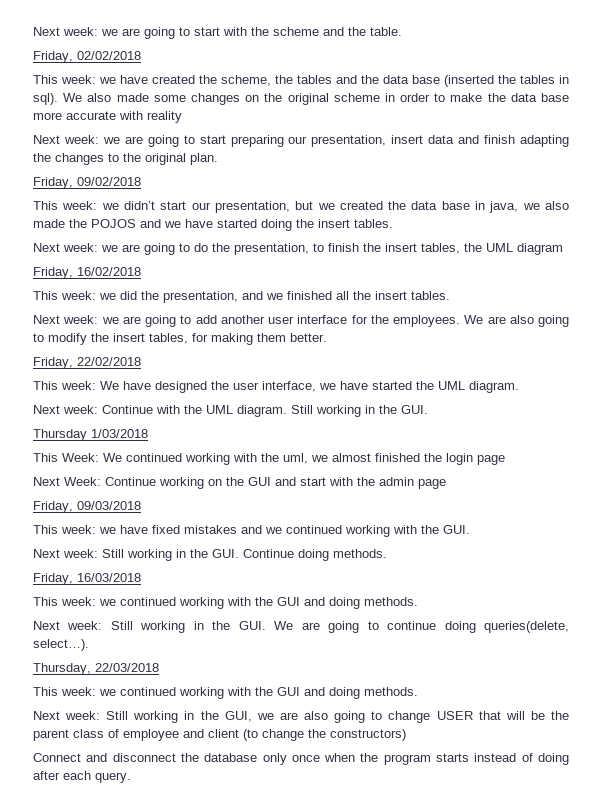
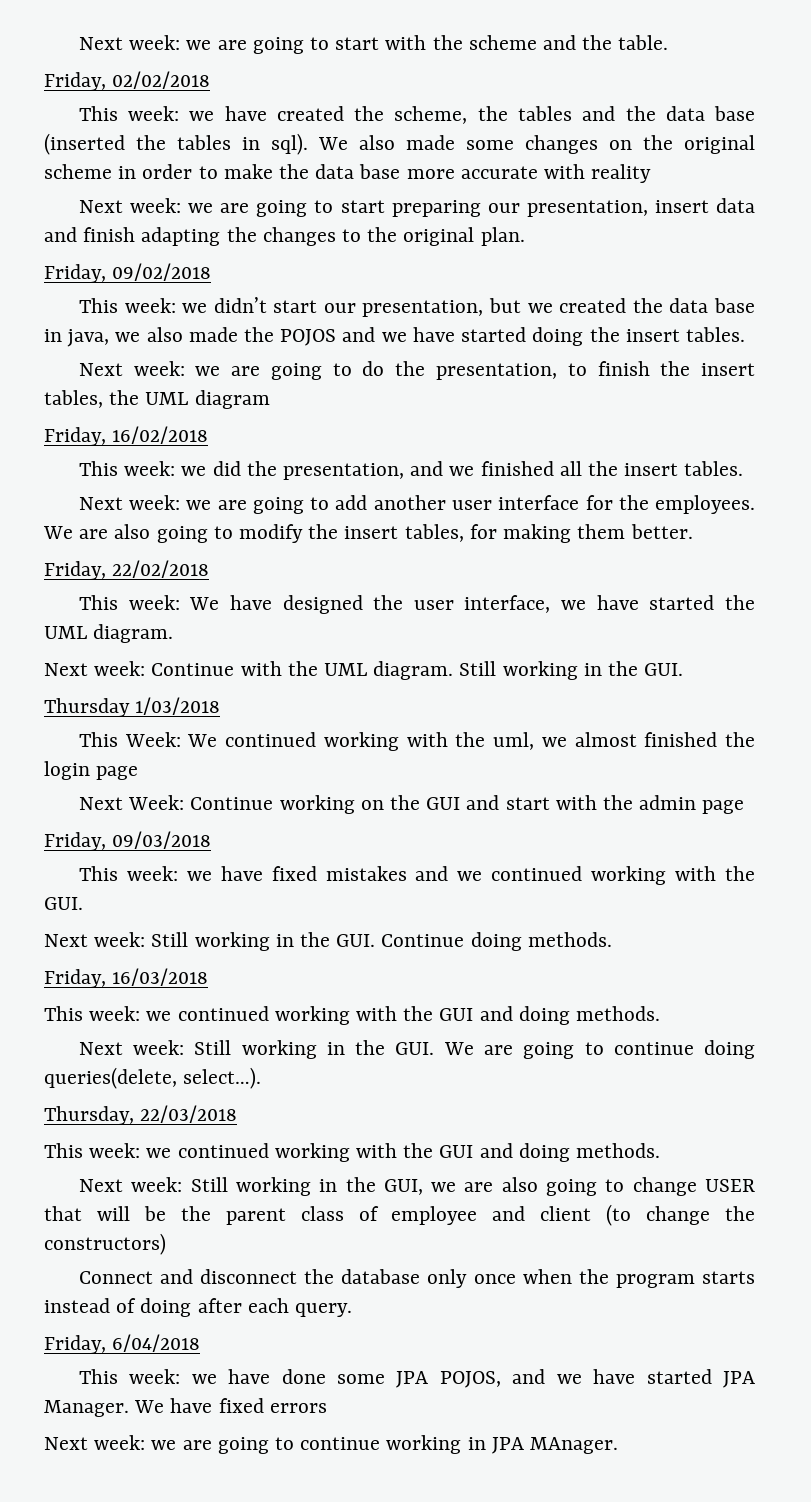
(131, 777) none -> [44,1334,201,1354] [78,1369,755,1388] [44,1398,327,1417] [44,1435,619,1454] // Friday, 6/04/2018 // This week: we have done some JPA POJOS, and we have started JPA Manager. We have fixed errors // Next week: we are going to continue working in JPA MAnager.

